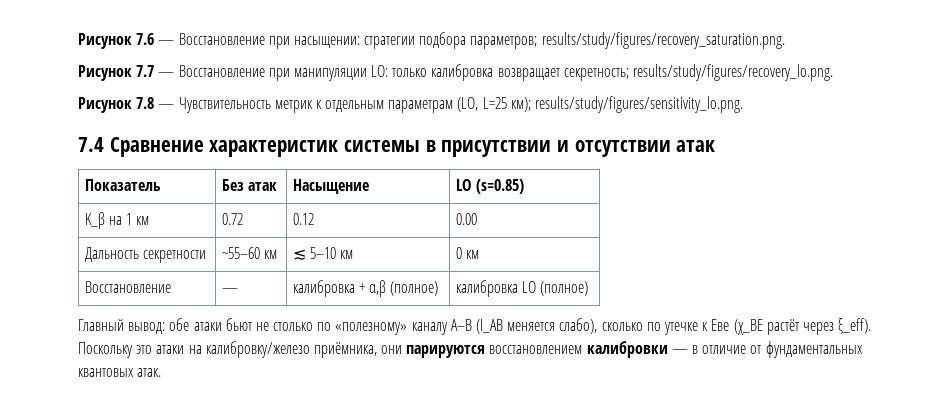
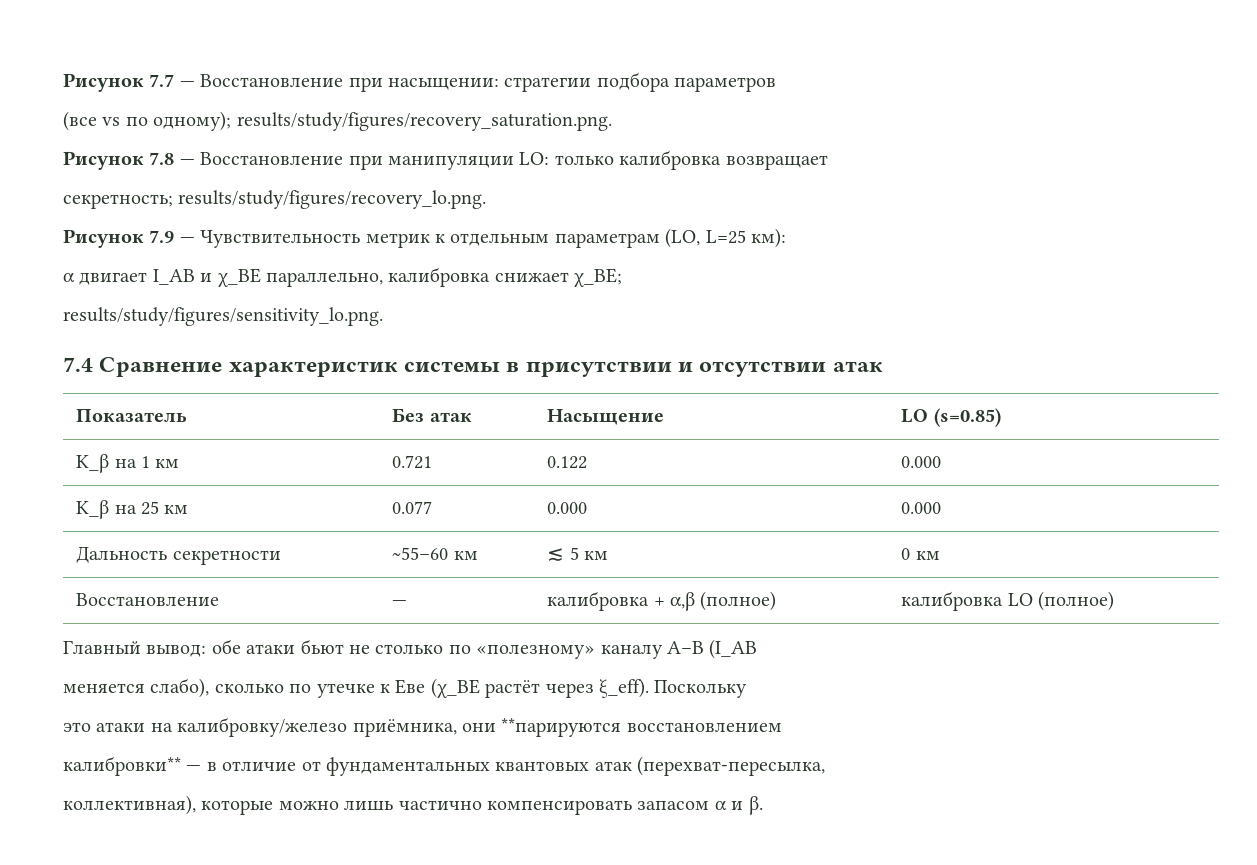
[78,33,155,49] Рисунок 7.6 -> [63,73,175,92] Рисунок 7.7
[470,36,538,49] параметров; -> [674,77,777,92] [63,111,232,131] параметров // (все vs по одному);
[136,65,155,77] 7.7 -> [149,152,175,165] 7.8
(560, 74) none -> (828, 162) //
[136,97,155,109] 7.8 -> [149,230,175,243] 7.9
[510,97,531,112] км); -> [750,228,786,248] [63,267,623,288] км): // α двигает I_AB и χ_BE параллельно, калибровка снижает χ_BE; //
[221,213,243,225] [292,213,314,225] [455,213,477,225] 0.72 | 0.12 | 0.00 -> [392,455,433,469] [547,456,588,469] [901,456,942,468] [76,500,189,519] [392,501,433,514] [547,502,588,514] [901,502,942,514] 0.721 | 0.122 | 0.000 // K_β на 25 км | 0.077 | 0.000 | 0.000
[309,247,336,259] 5–10 -> [569,547,579,560] 5
(504, 326) none -> (758, 649) //
(133, 350) none -> (748, 689) //
[406,345,486,358] парируются -> [501,718,622,737] **парируются
[586,341,668,358] калибровки -> [63,756,181,776] // калибровки**
[137,368,162,377] атак. -> [594,756,826,776] [63,795,763,815] атак (перехват-пересылка, // коллективная), которые можно лишь частично компенсировать запасом α и β.

